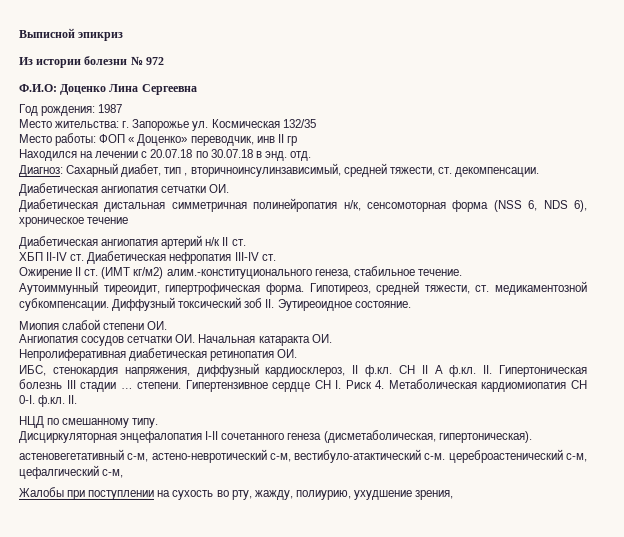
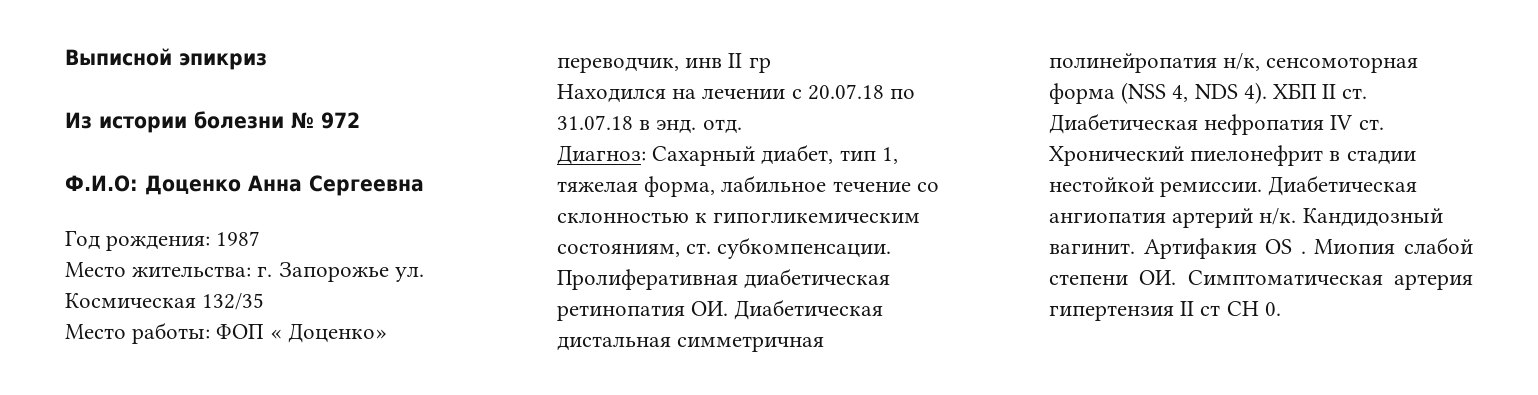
[109,84,139,92] Лина -> [248,175,302,192] Анна
[210,149,253,158] 30.07.18 -> [557,115,633,130] 31.07.18
[184,163,539,177] [19,183,230,196] , вторичноинсулинзависимый, средней тяжести, ст. декомпенсации. // Диабетическая ангиопатия сетчатки ОИ. // -> [881,147,898,164] [557,175,939,197] [557,212,921,223] [557,237,892,259] [557,268,891,290] [557,301,729,321] 1, тяжелая форма, лабильное течение со склонностью к гипогликемическим состояниям, ст. субкомпенсации. Пролиферативная диабетическая ретинопатия ОИ.
[528,200,587,212] [19,217,129,227] [19,235,246,249] [19,251,276,264] [19,266,462,279] [19,281,587,295] [19,297,411,311] [19,319,168,330] [19,334,332,346] [19,348,298,361] [19,363,587,377] [19,379,588,392] [19,395,78,407] [19,416,159,428] [19,430,532,443] [19,449,587,463] [19,465,124,479] [19,487,454,500] 6, NDS 6), хроническое течение // Диабетическая ангиопатия артерий н/к II ст. // ХБП II-IV ст. Диабетическая нефропатия III-IV ст. // Ожирение II ст. (ИМТ кг/м2) алим.-конституционального генеза, стабильное течение. // Аутоиммунный тиреоидит, гипертрофическая форма. Гипотиреоз, средней тяжести, ст. медикаментозной субкомпенсации. Диффузный токсический зоб II. Эутиреоидное состояние. // Миопия слабой степени ОИ. // Ангиопатия сосудов сетчатки ОИ. Начальная катаракта ОИ. // Непролиферативная диабетическая ретинопатия ОИ. // ИБС, стенокардия напряжения, диффузный кардиосклероз, II ф.кл. СН II А ф.кл. II. Гипертоническая болезнь III стадии … степени. Гипертензивное сердце СН I. Риск 4. Метаболическая кардиомиопатия СН 0-I. ф.кл. II. // НЦД по смешанному типу. // Дисциркуляторная энцефалопатия I-II сочетанного генеза (дисметаболическая, гипертоническая). // астеновегетативный с-м, астено-невротический с-м, вестибуло-атактический с-м. цереброастенический с-м, цефалгический с-м, // Жалобы при поступлении на сухость во рту, жажду, полиурию, ухудшение зрения, -> [1172,82,1368,104] [1049,113,1384,135] [1049,145,1416,166] [1049,175,1418,197] [1049,208,1443,228] [1049,237,1473,259] [1049,270,1473,290] [1049,301,1281,321] 4, NDS 4). ХБП II ст. Диабетическая нефропатия IV ст. Хронический пиелонефрит в стадии нестойкой ремиссии. Диабетическая ангиопатия артерий н/к. Кандидозный вагинит. Артифакия OS . Миопия слабой степени ОИ. Симптоматическая артерия гипертензия II ст СН 0.

